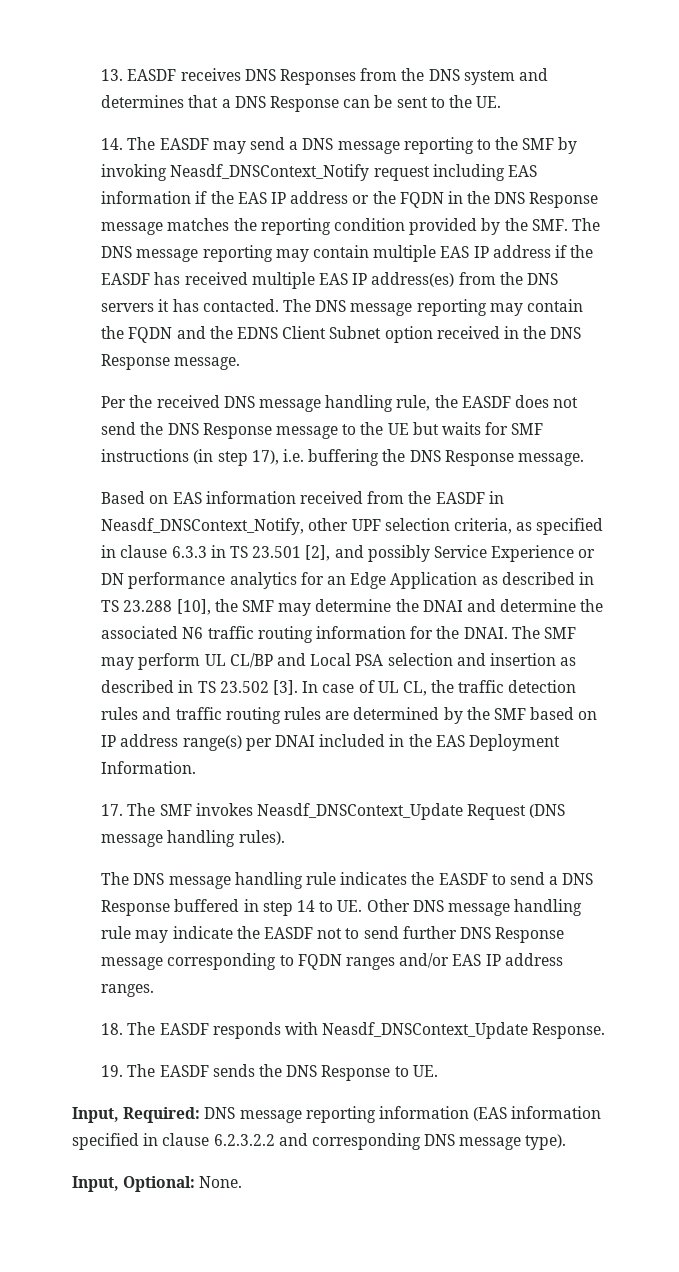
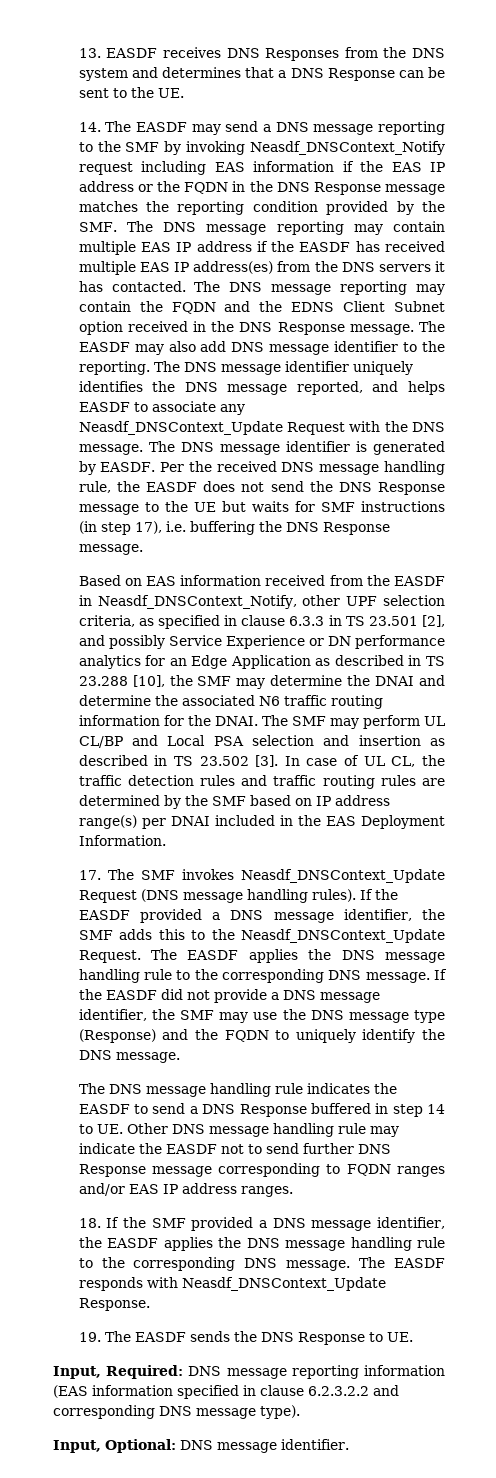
(241, 363) // -> [419,321,445,332] [78,341,446,355] [78,361,413,375] [78,381,445,395] [78,401,245,415] [78,421,445,435] [78,441,445,455] [78,461,156,475] The EASDF may also add DNS message identifier to the reporting. The DNS message identifier uniquely identifies the DNS message reported, and helps EASDF to associate any Neasdf_DNSContext_Update Request with the DNS message. The DNS message identifier is generated by EASDF.
(285, 837) none -> [359,889,398,900] [78,909,445,923] [78,929,445,943] [78,949,445,963] [78,969,447,983] [78,989,380,1003] [78,1009,446,1023] [78,1029,445,1043] [78,1050,180,1063] If the EASDF provided a DNS message identifier, the SMF adds this to the Neasdf_DNSContext_Update Request. The EASDF applies the DNS message handling rule to the corresponding DNS message. If the EASDF did not provide a DNS message identifier, the SMF may use the DNS message type (Response) and the FQDN to uniquely identify the DNS message.
(124, 1029) none -> [106,1217,446,1231] [78,1237,445,1251] [78,1257,351,1271] If the SMF provided a DNS message identifier, the EASDF applies the DNS message handling rule to the corresponding DNS message.
[199,1176,243,1188] None. -> [180,1439,349,1453] DNS message identifier.

